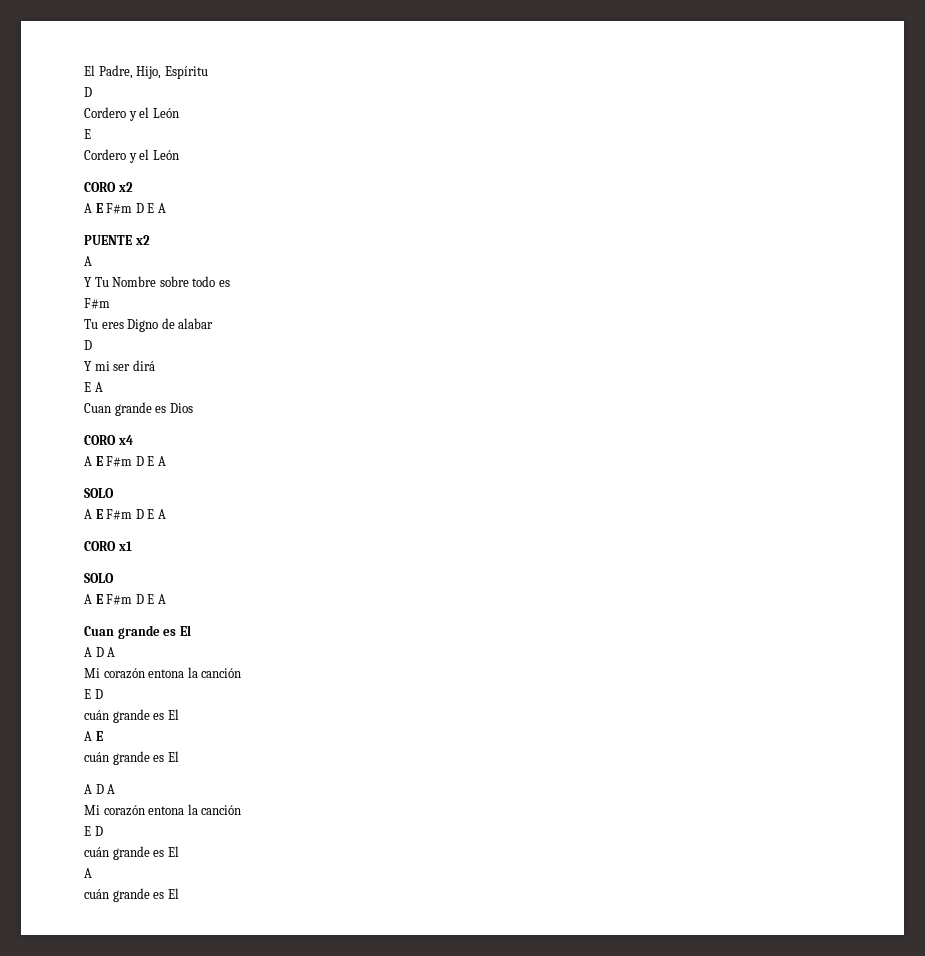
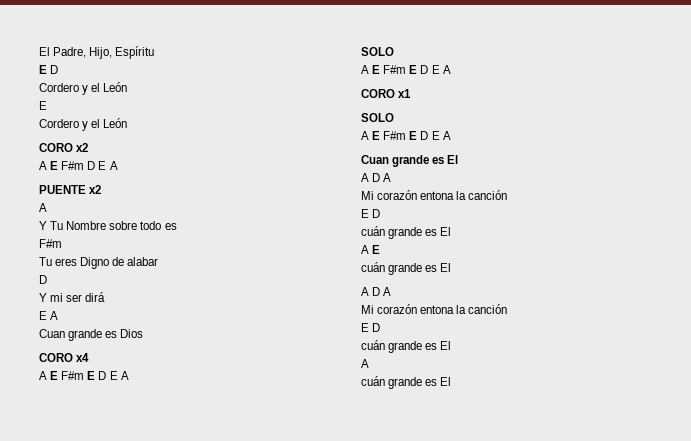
(208, 72) none -> [39,65,47,74] E
(133, 461) none -> [87,371,96,380] E
(133, 514) none -> [409,65,418,74] E
(133, 599) none -> [409,131,418,140] E

